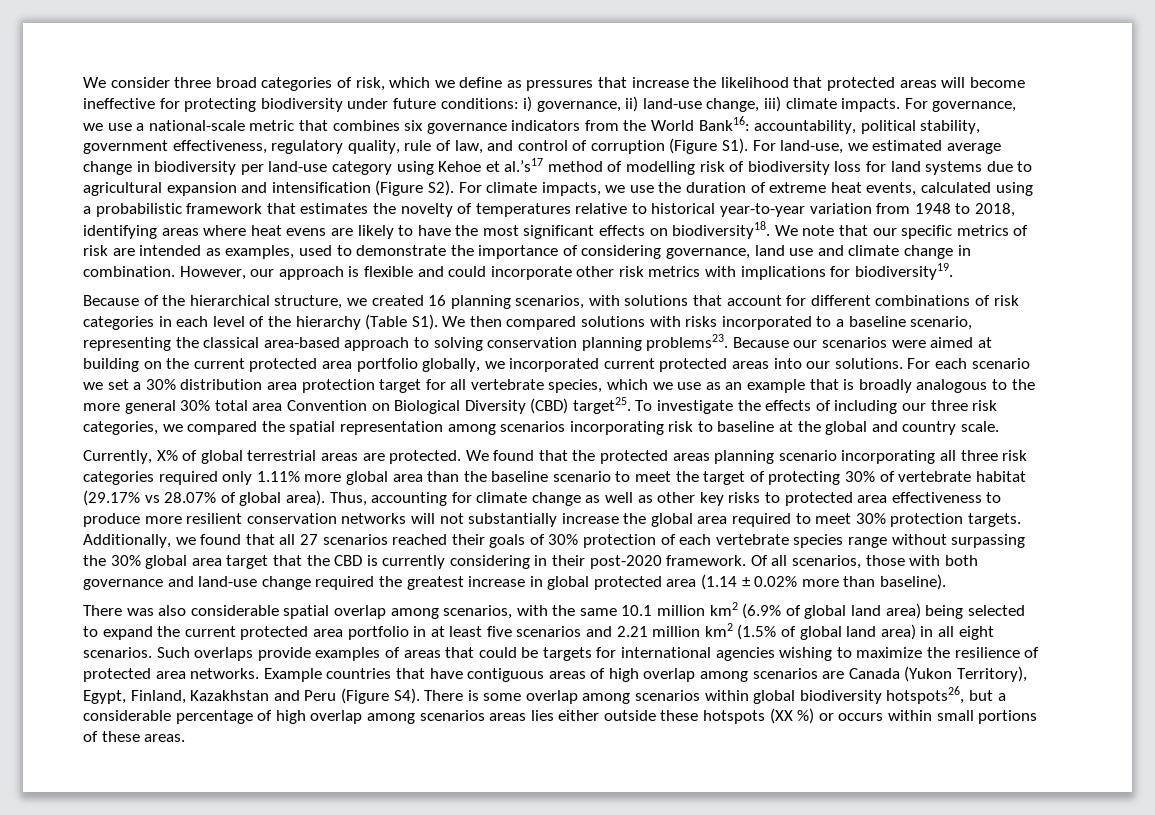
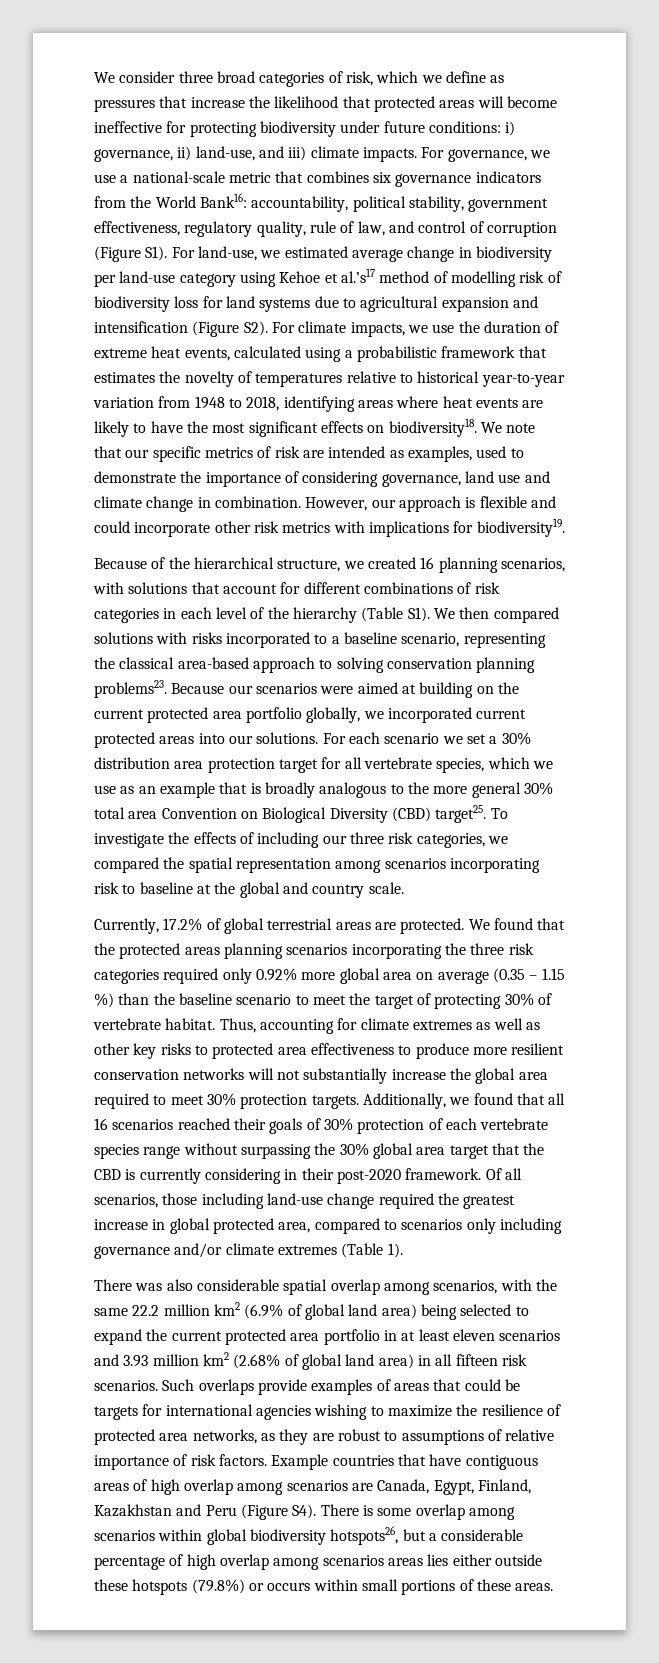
[642,98,760,112] land-use change, -> [195,146,284,161] land-use, and
[286,228,327,236] evens -> [475,398,518,408] events
[156,450,178,461] X% -> [163,918,203,931] 17.2%
[778,450,957,464] scenario incorporating all -> [286,943,466,959] scenarios incorporating the
[256,471,300,482] 1.11% -> [255,968,297,981] 0.92%
(423, 478) none -> [416,968,565,984] [94,993,114,1008] on average (0.35 – 1.15 %)
[975,471,1026,482] [83,490,325,506] habitat (29.17% vs 28.07% of global area). -> [165,1018,216,1030] habitat.
[531,492,581,506] change -> [412,1020,472,1030] extremes
[299,534,318,545] 27 -> [94,1118,108,1130] 16
[909,555,978,566] [83,576,194,590] with both governance and -> [201,1193,264,1209] including
[666,574,947,590] area (1.14 ± 0.02% more than baseline). -> [278,1218,562,1234] [94,1243,403,1259] area, compared to scenarios only including governance and/or climate extremes (Table 1).
[621,605,653,616] 10.1 -> [132,1305,160,1316] 22.2
[486,626,512,637] five -> [452,1329,495,1341] eleven
[616,623,777,640] 2.21 million km2 (1.5% -> [123,1352,281,1369] 3.93 million km2 (2.68%
[958,626,994,640] eight -> [455,1354,527,1366] fifteen risk
[190,668,260,679] networks. -> [192,1429,555,1445] [94,1454,267,1470] networks, as they are robust to assumptions of relative importance of risk factors.
[848,666,1028,682] Canada (Yukon Territory), -> [377,1479,430,1494] Canada,
[769,708,815,724] (XX %) -> [191,1579,245,1594] (79.8%)

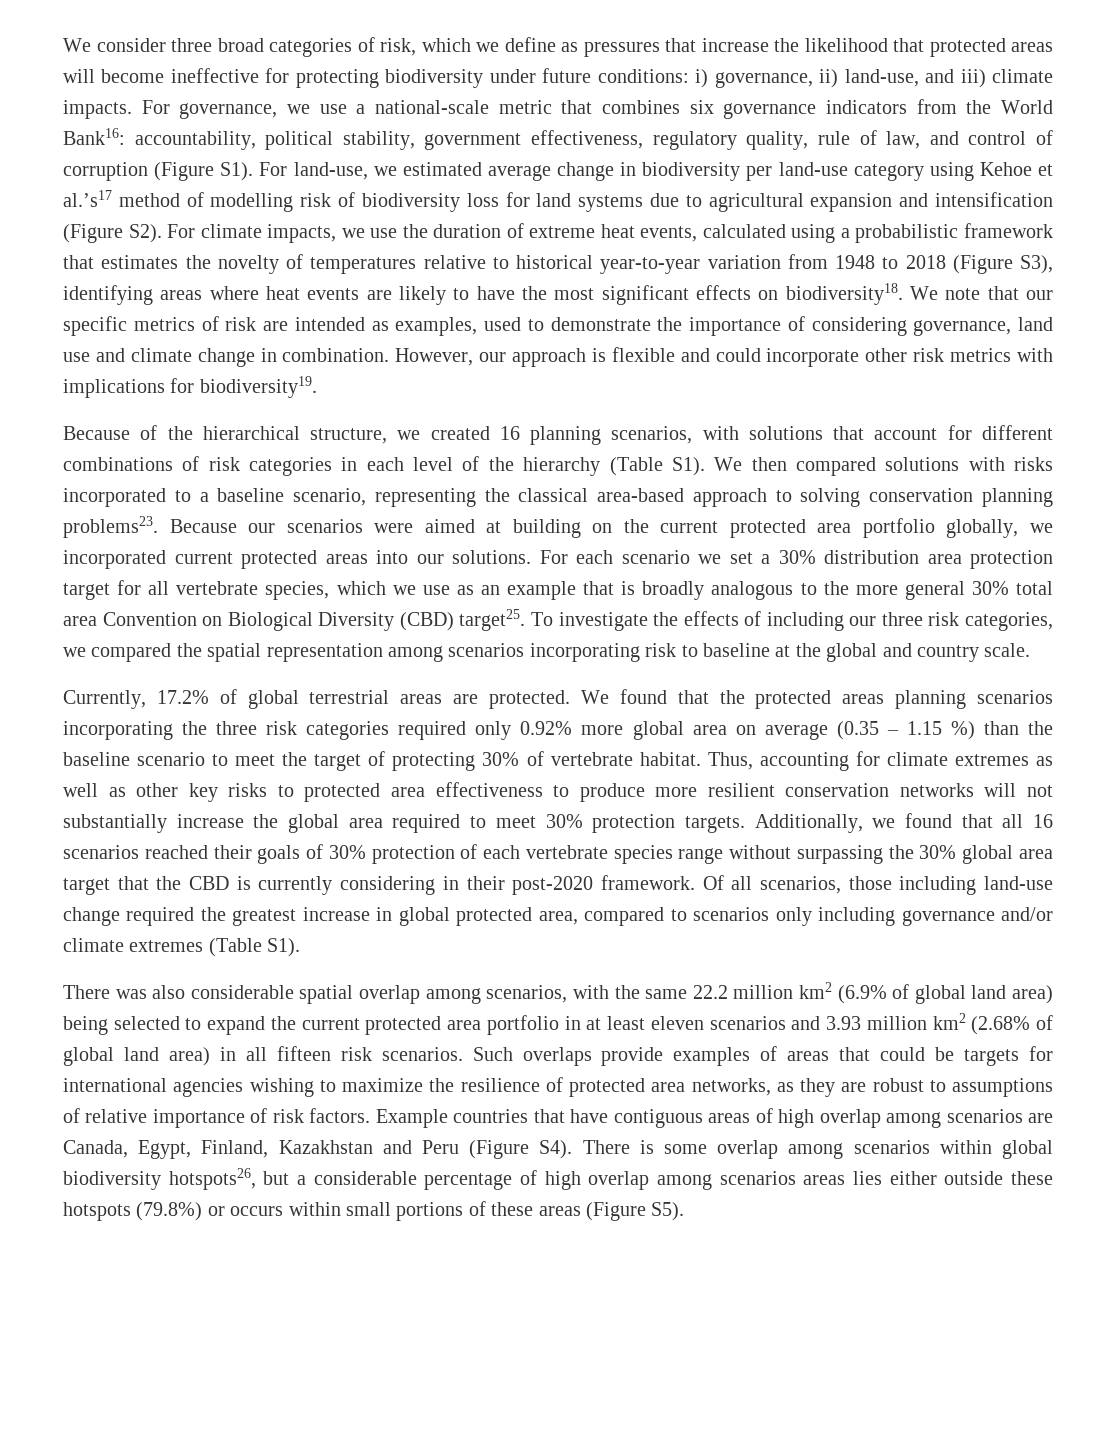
[246,396,280,411] 2018, -> [905,255,1053,274] 2018 (Figure S3),
[387,1243,403,1258] 1). -> [267,938,301,957] S1).
[515,1583,554,1591] areas. -> [538,1202,685,1221] areas (Figure S5).

